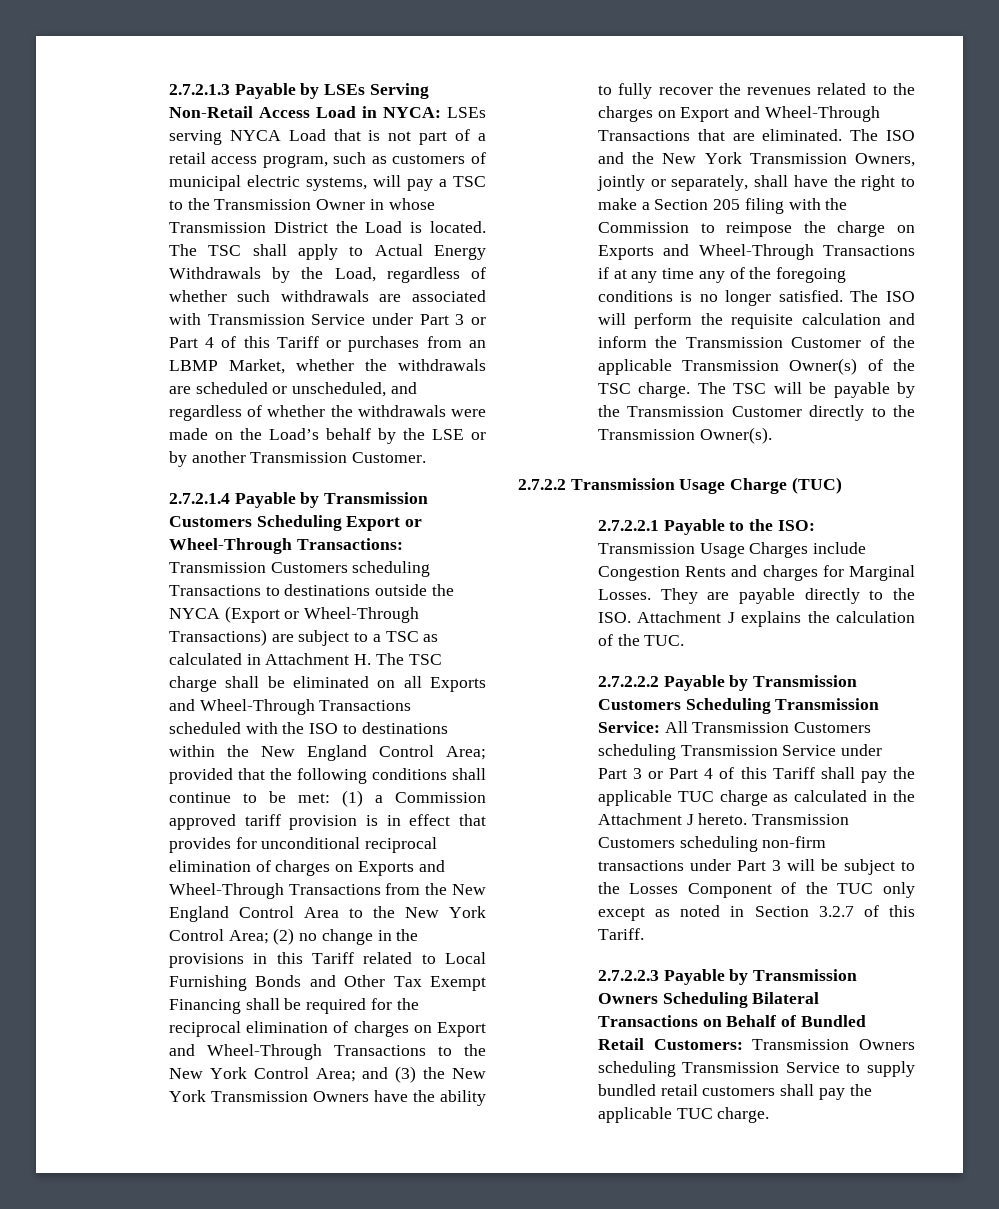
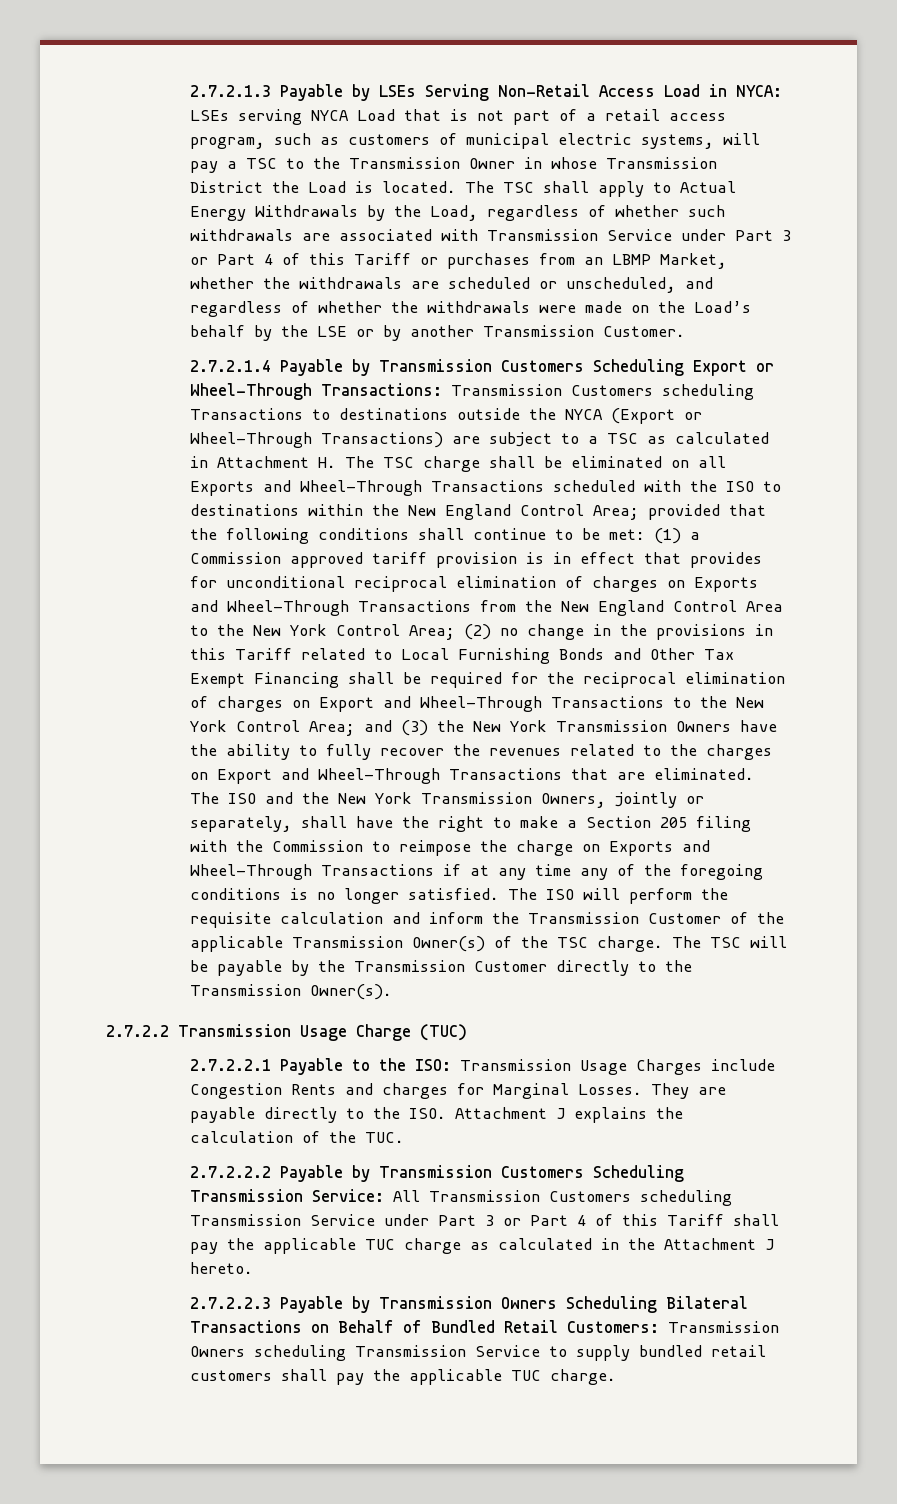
[752,814,850,825] [597,836,827,852] [597,859,915,875] [597,882,915,898] [597,905,915,921] [597,928,644,940] Transmission Customers scheduling non-firm transactions under Part 3 will be subject to the Losses Component of the TUC only except as noted in Section 3.2.7 of this Tariff. -> (253, 1268) none

